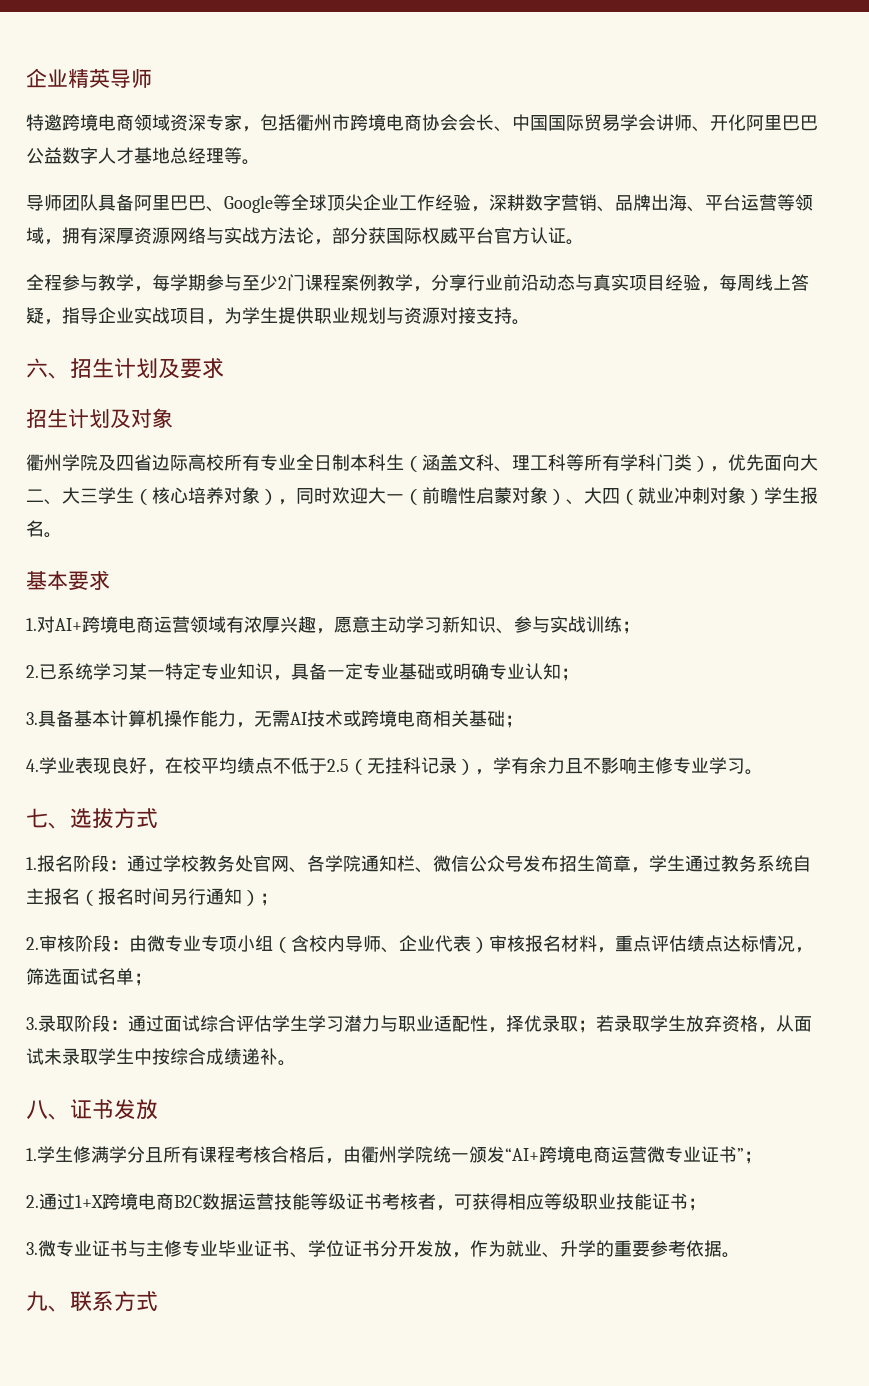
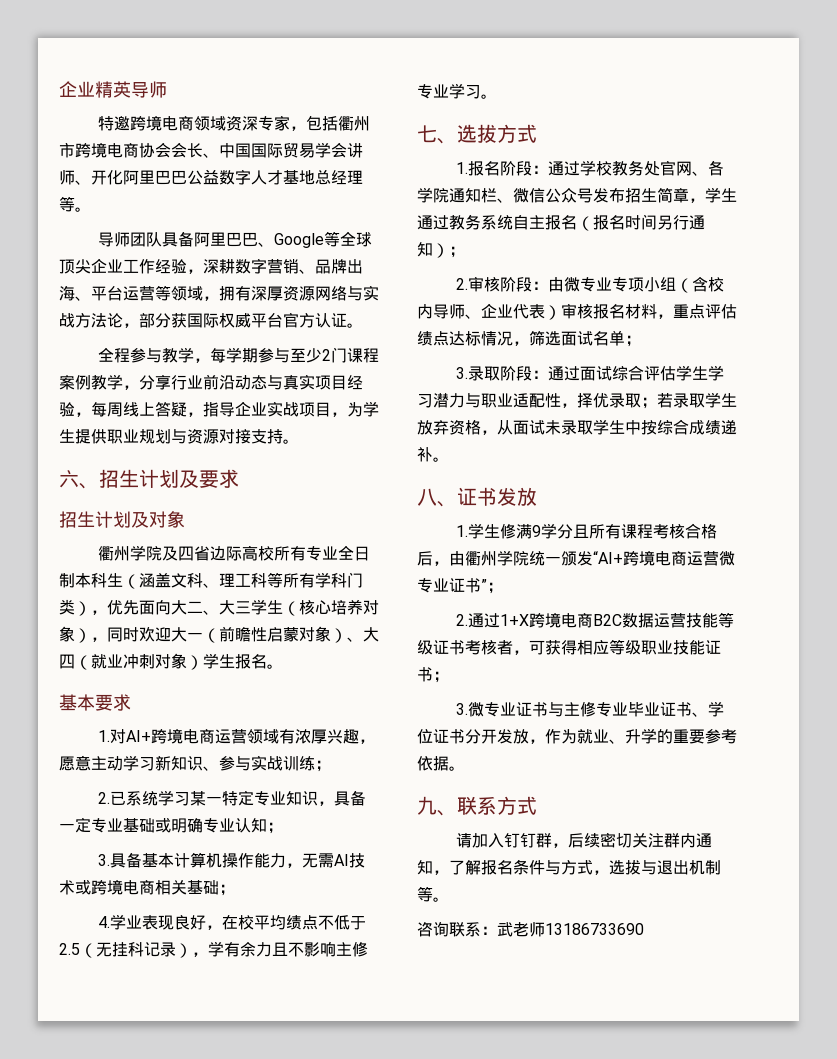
(109, 1154) none -> [532,525,542,537] 9
(158, 1301) none -> [456,832,713,848] [417,859,721,875] [417,886,449,902] [417,921,644,937] // 请加入钉钉群，后续密切关注群内通知，了解报名条件与方式，选拔与退出机制等。 // 咨询联系：武老师13186733690

